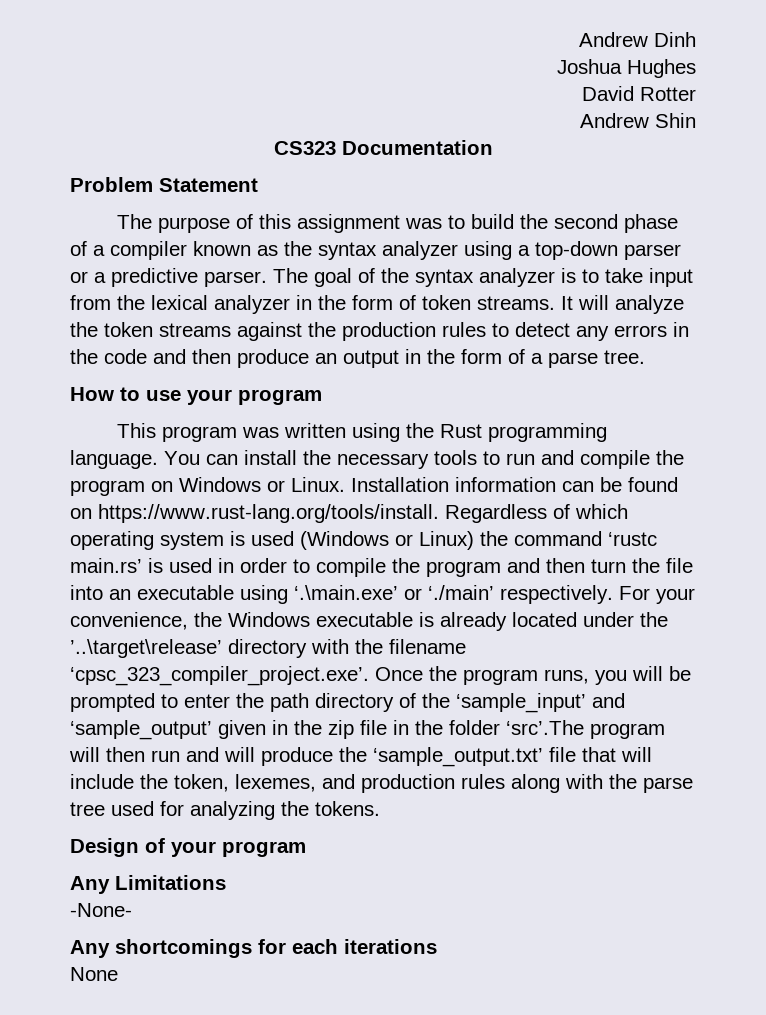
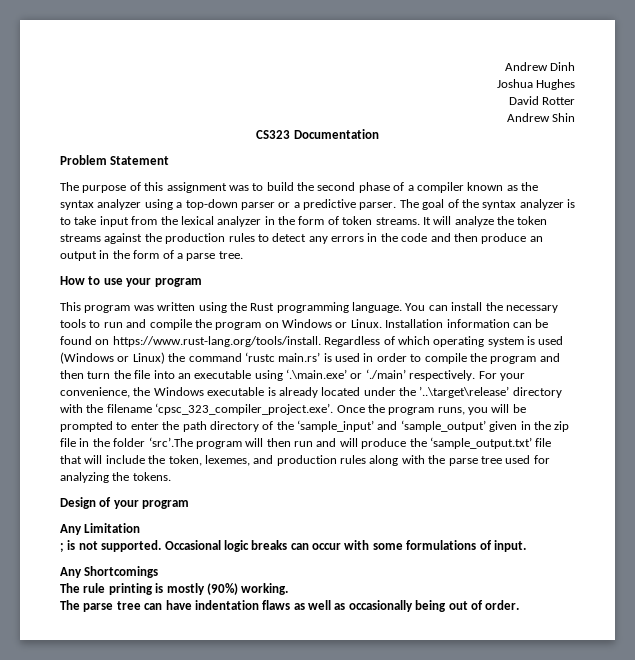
[115,875,226,890] [70,903,132,917] [70,939,437,958] [70,967,118,981] Limitations // -None- // Any shortcomings for each iterations // None -> [84,523,141,533] [60,540,526,552] [60,566,159,578] [60,583,289,595] [60,600,520,612] Limitation // ; is not supported. Occasional logic breaks can occur with some formulations of input. // Any Shortcomings // The rule printing is mostly (90%) working. // The parse tree can have indentation flaws as well as occasionally being out of order.

